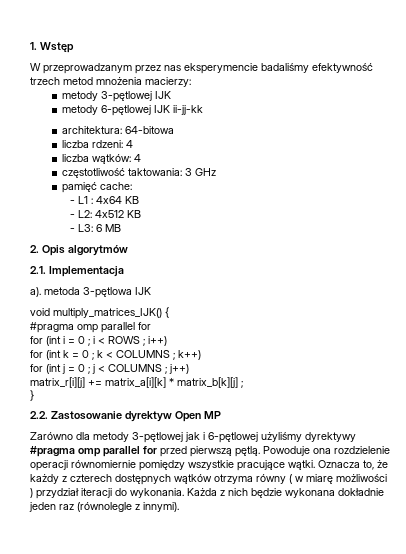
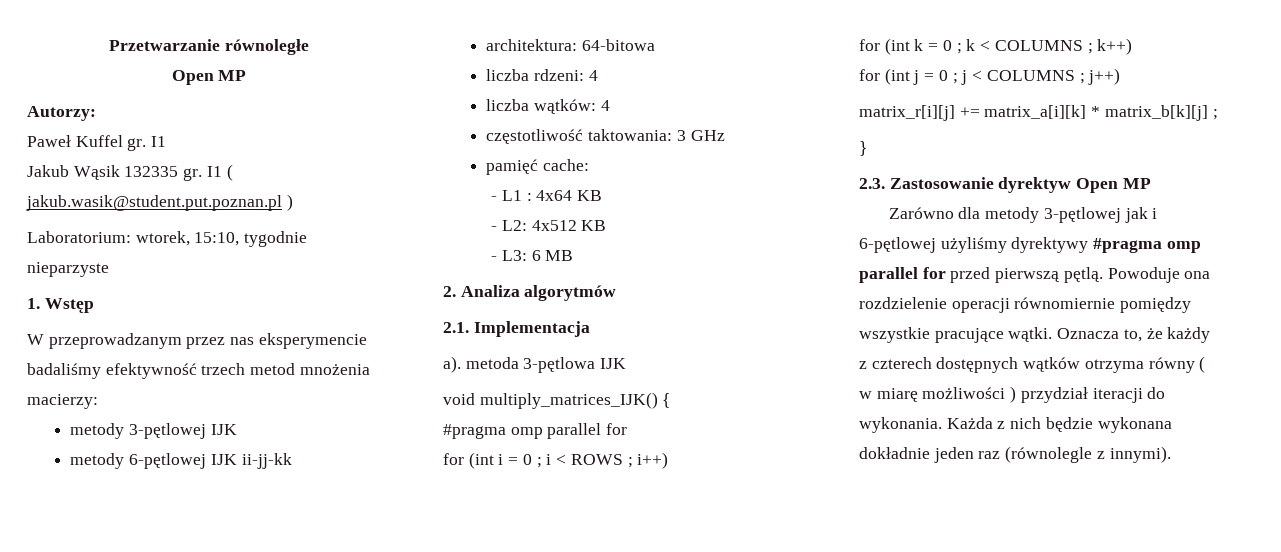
(30, 46) none -> [109,39,309,55] [171,70,247,85] [27,106,96,121] [27,135,167,151] [27,164,233,181] [26,194,293,211] [27,231,308,247] [27,262,109,277] Przetwarzanie równoległe // Open MP // Autorzy: // Paweł Kuffel gr. I1 // Jakub Wąsik 132335 gr. I1 ( jakub.wasik@student.put.poznan.pl ) // Laboratorium: wtorek, 15:10, tygodnie nieparzyste //
[42,245,65,256] Opis -> [460,285,520,297] Analiza
[30,411,48,419] 2.2. -> [859,178,885,189] 2.3.

